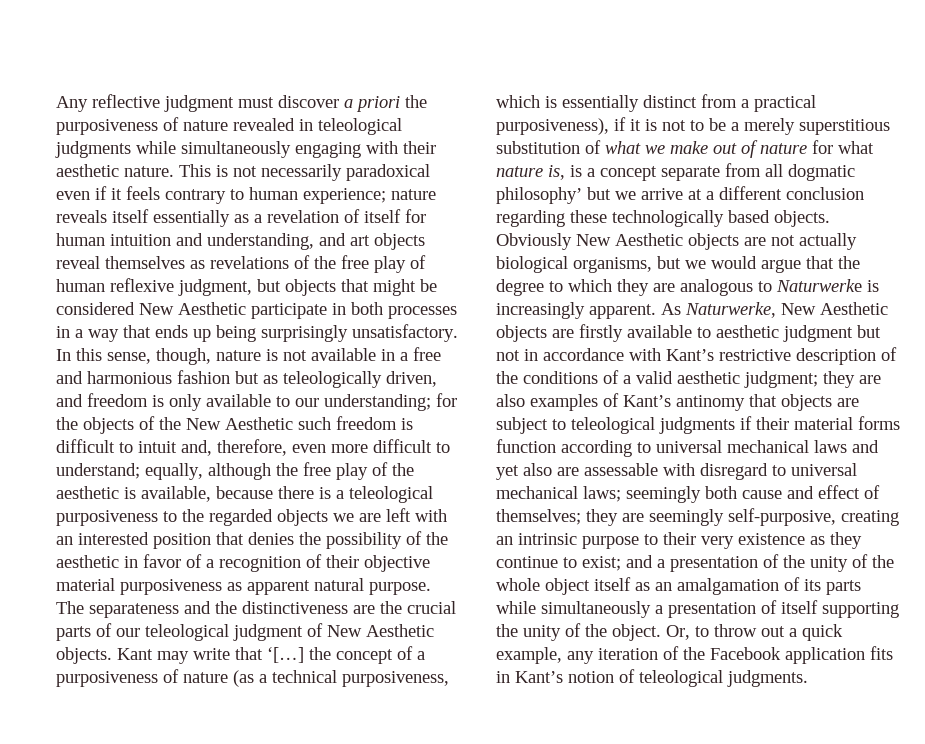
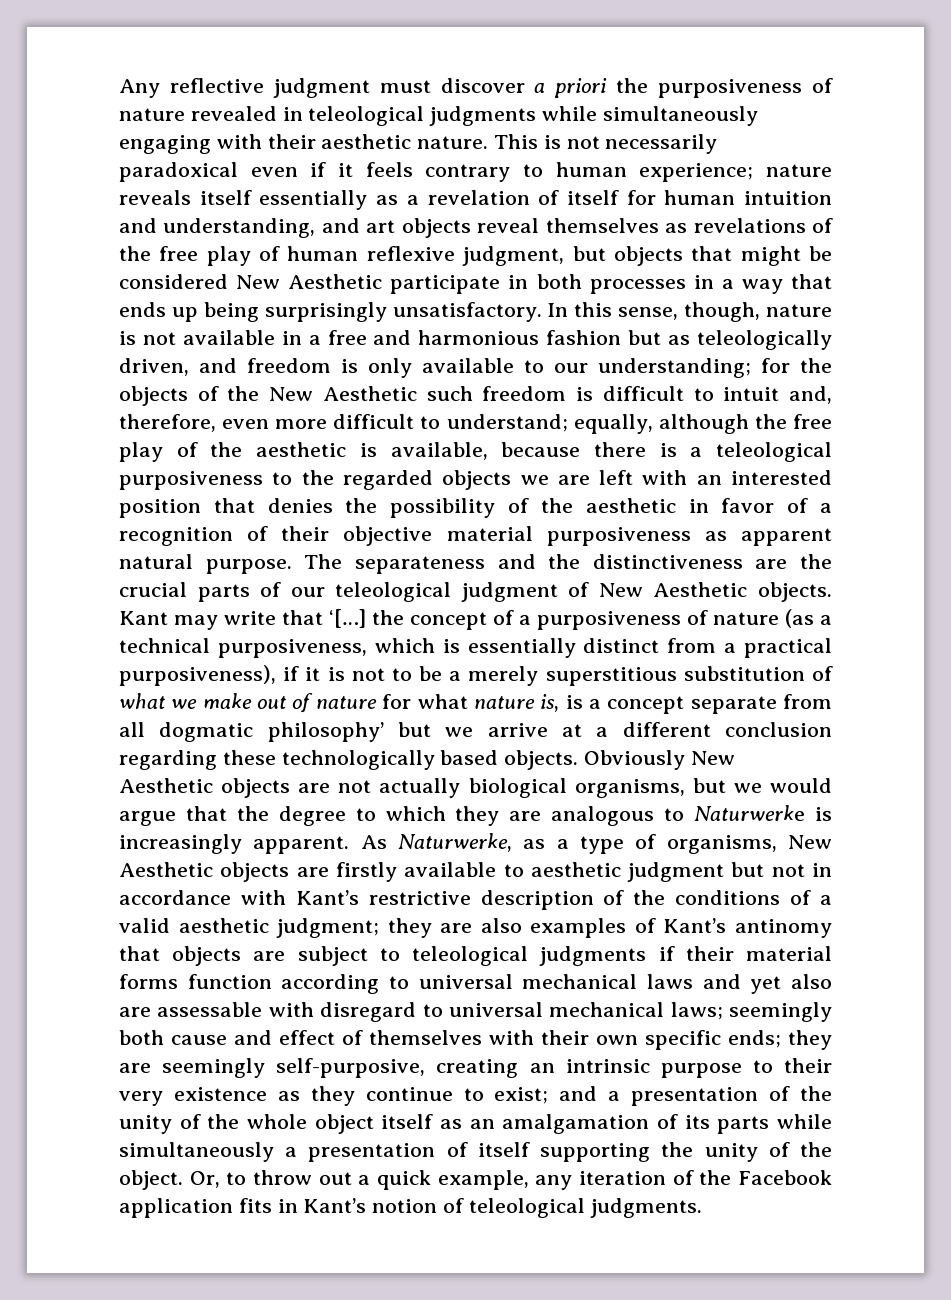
(776, 310) none -> [523,834,777,854] as a type of organisms,
[496,509,581,525] themselves; -> [369,1030,781,1050] themselves with their own specific ends;

